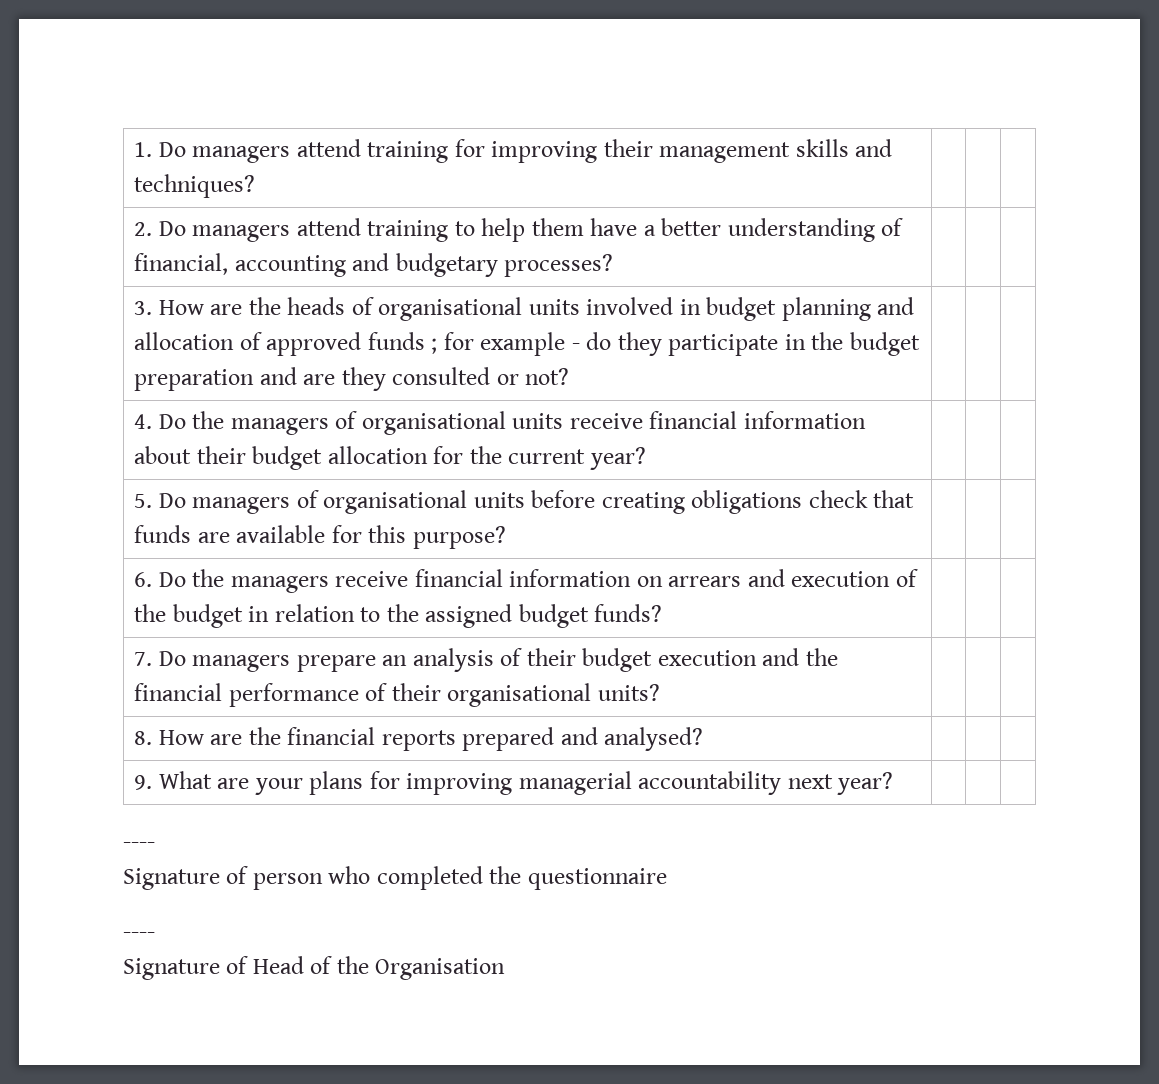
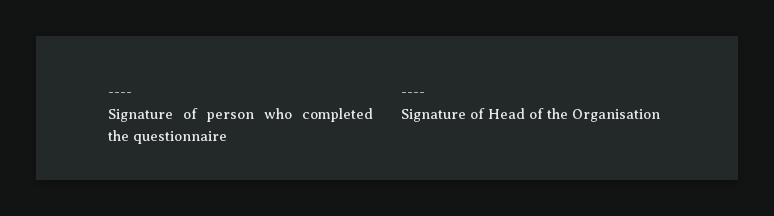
[134,139,893,163] [134,174,256,198] [134,218,904,242] [134,253,614,277] [134,297,915,321] [134,332,920,356] [134,367,570,391] [134,411,866,435] [134,446,646,470] [134,490,915,514] [134,525,506,549] [134,569,918,593] [134,604,663,628] [134,648,838,672] [134,683,660,707] [134,727,704,751] [134,771,894,795] 1. Do managers attend training for improving their management skills and techniques? | | | // 2. Do managers attend training to help them have a better understanding of financial, accounting and budgetary processes? | | | // 3. How are the heads of organisational units involved in budget planning and allocation of approved funds ; for example - do they participate in the budget preparation and are they consulted or not? | | | // 4. Do the managers of organisational units receive financial information about their budget allocation for the current year? | | | // 5. Do managers of organisational units before creating obligations check that funds are available for this purpose? | | | // 6. Do the managers receive financial information on arrears and execution of the budget in relation to the assigned budget funds? | | | // 7. Do managers prepare an analysis of their budget execution and the financial performance of their organisational units? | | | // 8. How are the financial reports prepared and analysed? | | | // 9. What are your plans for improving managerial accountability next year? | | | // -> (108, 94) none

